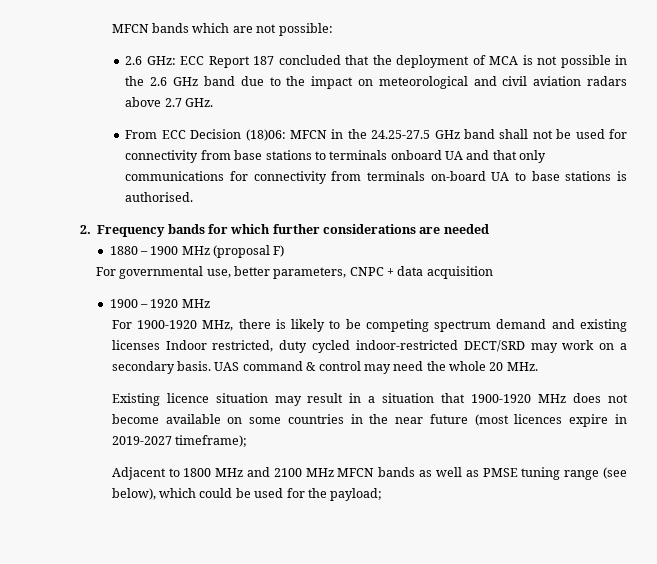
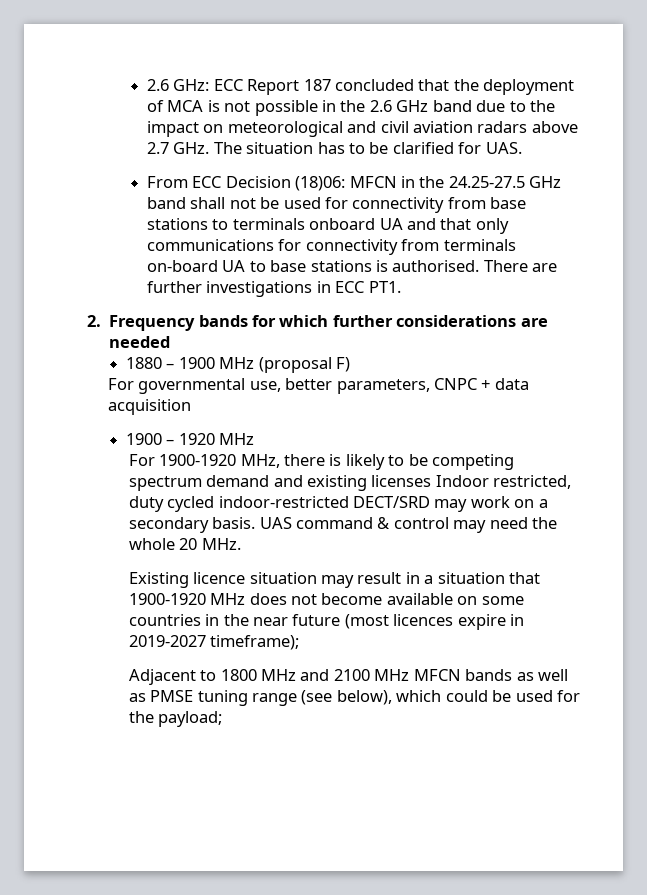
[111,23,333,36] MFCN bands which are not possible: // -> (146, 85) none
(214, 102) none -> [213,142,522,154] The situation has to be clarified for UAS.
(194, 197) none -> [483,260,558,272] [146,281,401,297] There are further investigations in ECC PT1.

